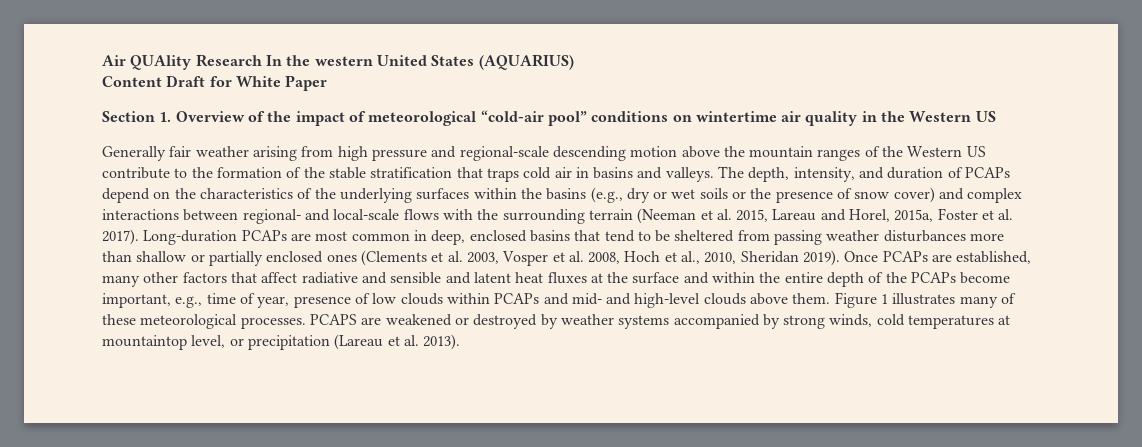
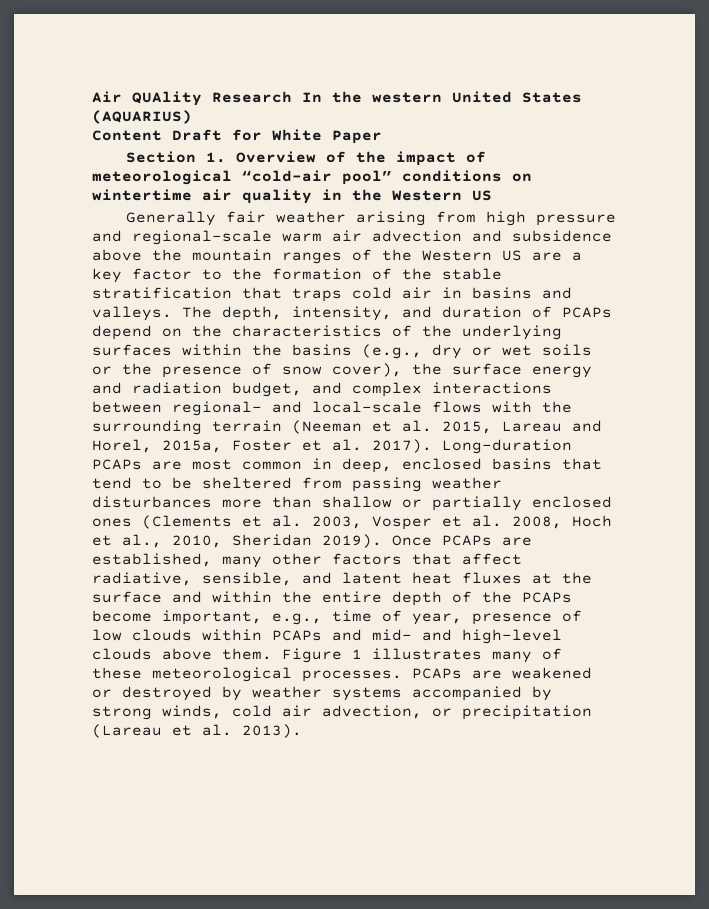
[552,146,678,161] descending motion -> [282,230,612,242] warm air advection and subsidence
[102,167,170,179] contribute -> [532,252,582,261] [92,268,192,283] are a key factor
[893,187,935,203] cover) -> [332,363,592,378] [92,382,302,397] cover), the surface energy and radiation budget,
[301,272,442,284] radiative and sensible -> [92,572,292,586] radiative, sensible,
[309,314,357,325] PCAPS -> [412,668,462,679] PCAPs
[908,315,1011,329] [102,335,226,350] temperatures at mountaintop level, -> [282,705,422,719] air advection,

